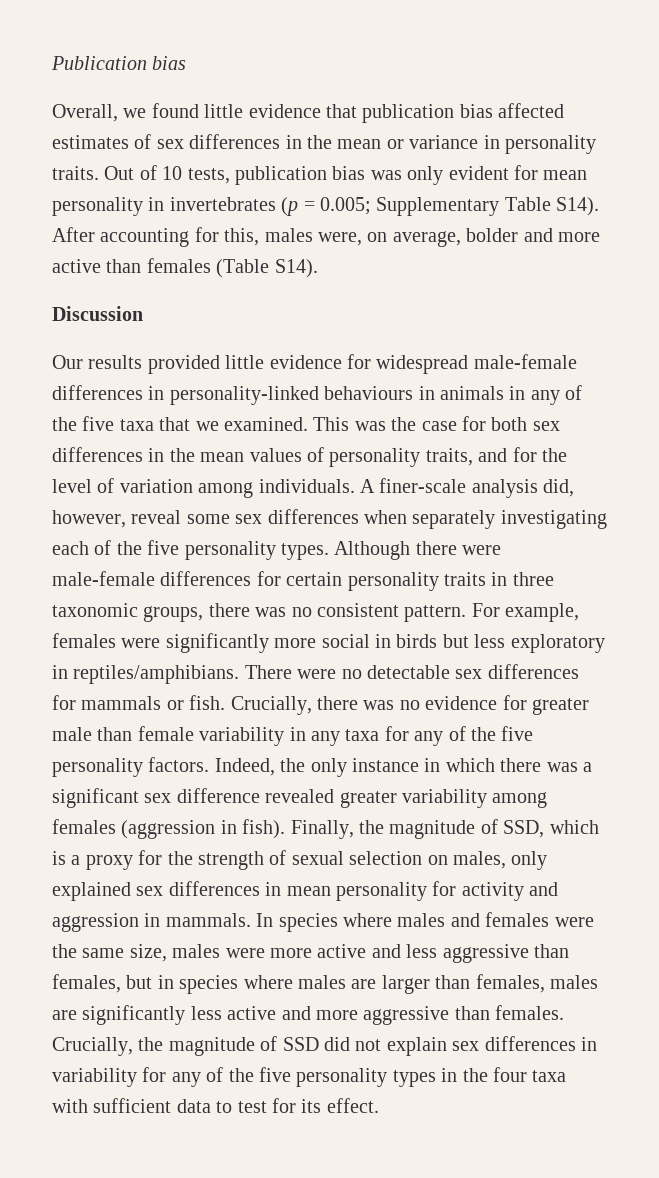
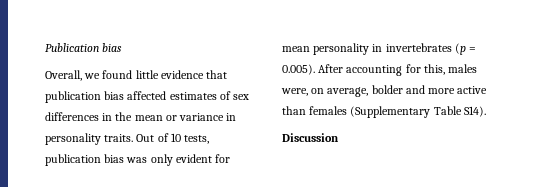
[320,197,600,216] 0.005; Supplementary Table S14). -> [282,64,315,75] 0.005).
[216,259,270,278] (Table -> [350,106,462,118] (Supplementary Table
[52,354,577,374] [52,385,583,405] [52,416,560,431] [52,447,567,467] [52,478,575,498] [52,509,607,529] [52,540,502,560] [52,571,554,591] [52,603,580,622] [52,633,605,653] [52,664,579,684] [52,695,589,715] [52,726,534,746] [52,757,592,777] [52,788,548,808] [52,819,599,839] [52,850,548,870] [52,881,559,901] [52,912,594,932] [52,944,569,963] [52,974,598,994] [52,1005,565,1025] [52,1036,597,1056] [52,1067,567,1087] [52,1098,379,1113] // Our results provided little evidence for widespread male-female differences in personality-linked behaviours in animals in any of the five taxa that we examined. This was the case for both sex differences in the mean values of personality traits, and for the level of variation among individuals. A finer-scale analysis did, however, reveal some sex differences when separately investigating each of the five personality types. Although there were male-female differences for certain personality traits in three taxonomic groups, there was no consistent pattern. For example, females were significantly more social in birds but less exploratory in reptiles/amphibians. There were no detectable sex differences for mammals or fish. Crucially, there was no evidence for greater male than female variability in any taxa for any of the five personality factors. Indeed, the only instance in which there was a significant sex difference revealed greater variability among females (aggression in fish). Finally, the magnitude of SSD, which is a proxy for the strength of sexual selection on males, only explained sex differences in mean personality for activity and aggression in mammals. In species where males and females were the same size, males were more active and less aggressive than females, but in species where males are larger than females, males are significantly less active and more aggressive than females. Crucially, the magnitude of SSD did not explain sex differences in variability for any of the five personality types in the four taxa with sufficient data to test for its effect. -> (339, 137) none

